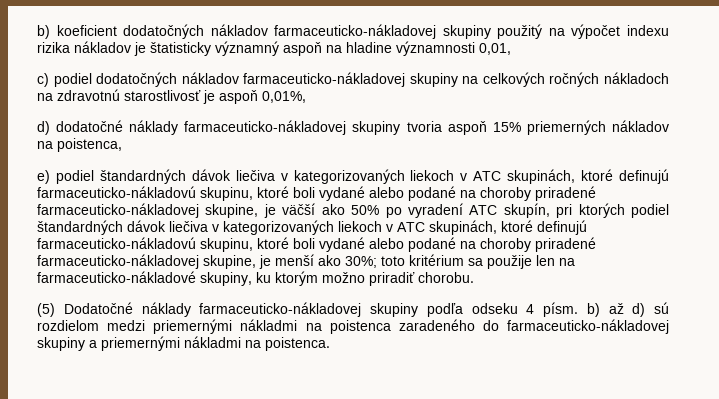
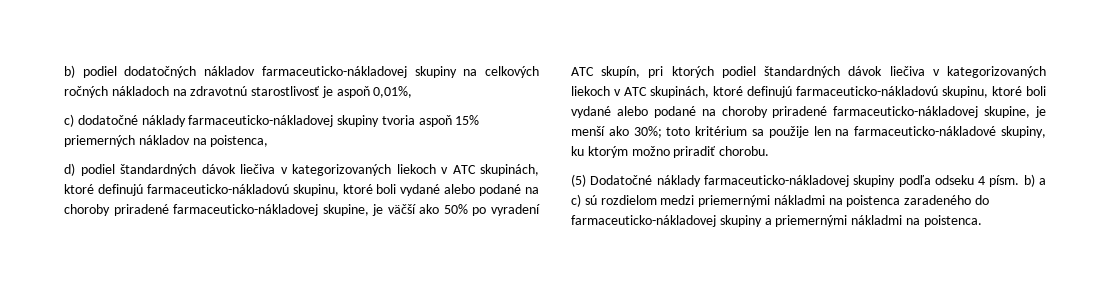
[37,24,669,39] [37,41,511,56] [37,73,49,87] b) koeficient dodatočných nákladov farmaceuticko-nákladovej skupiny použitý na výpočet indexu rizika nákladov je štatisticky významný aspoň na hladine významnosti 0,01, // c) -> [64,65,75,78] b)
[37,121,50,135] d) -> [64,114,74,127] c)
[37,170,50,184] e) -> [64,163,75,176] d)
[608,303,646,317] až d) -> [1039,178,1046,185] [571,194,581,207] a c)

